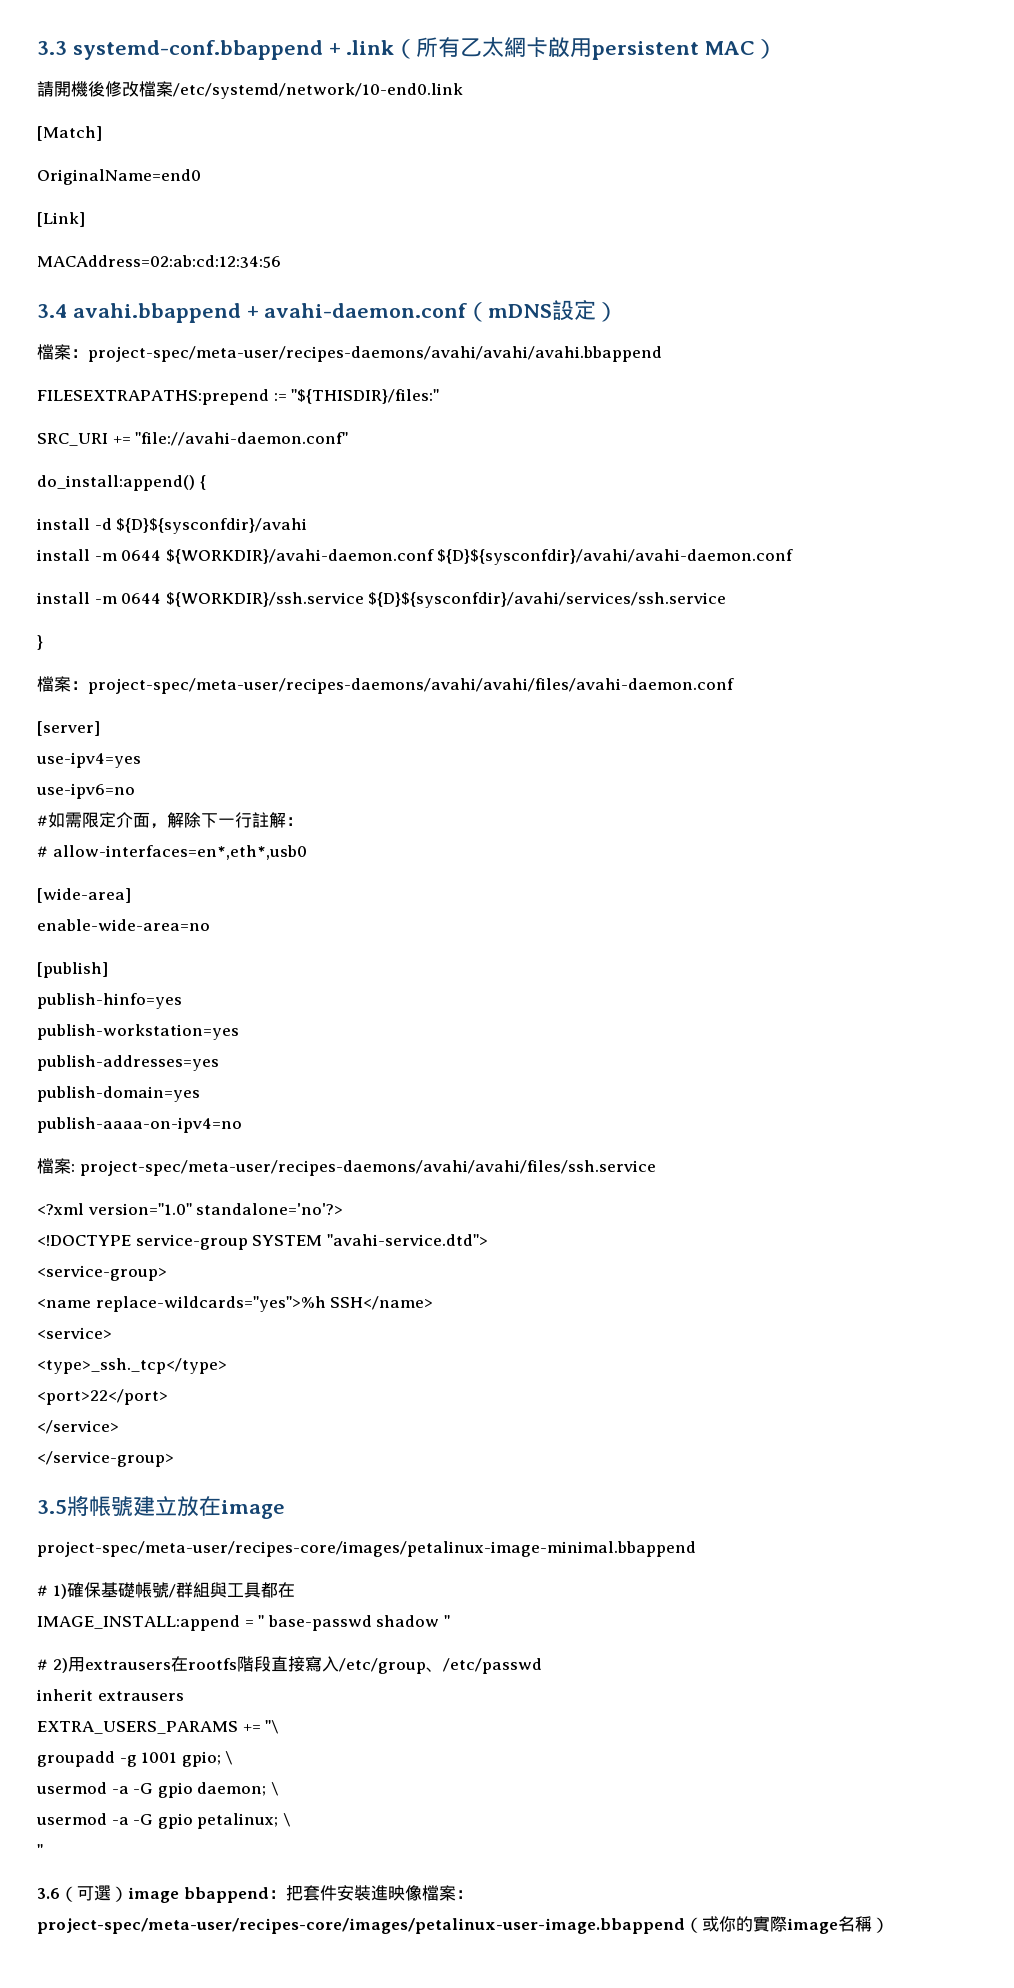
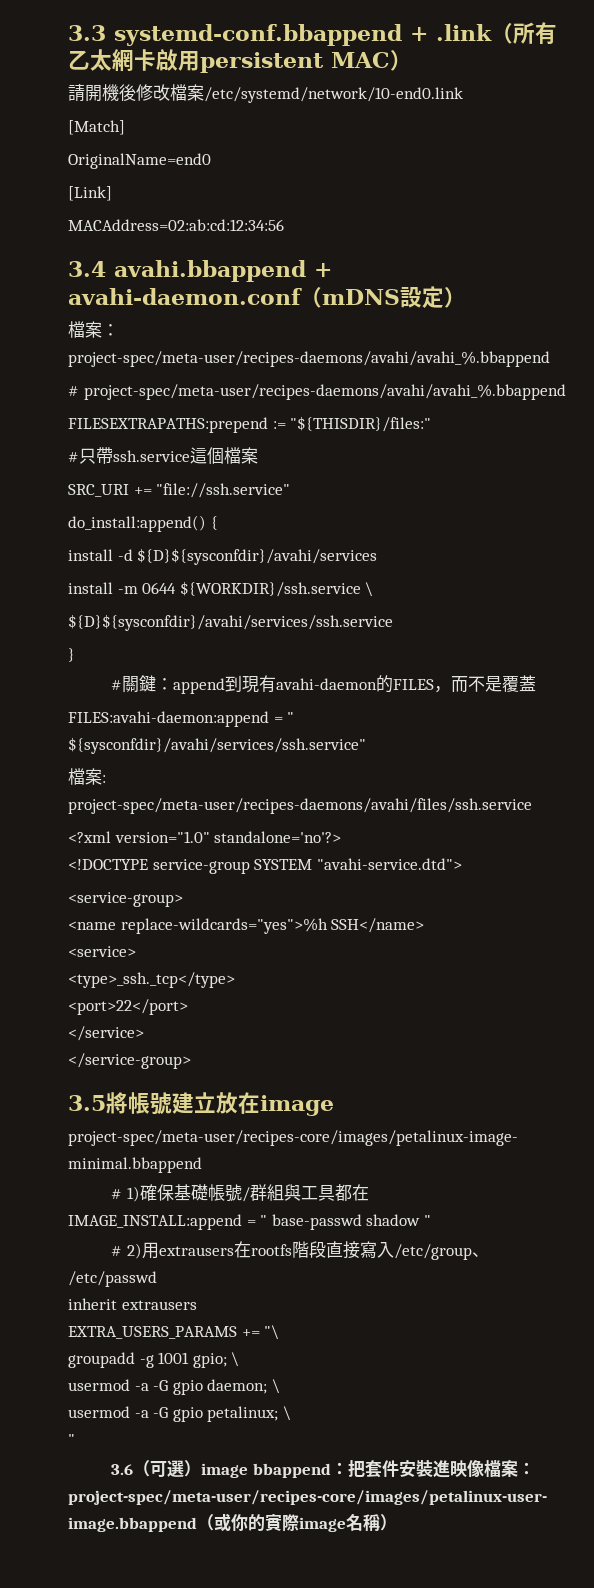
[88,346,662,362] project-spec/meta-user/recipes-daemons/avahi/avahi/avahi.bbappend -> [68,351,550,367] [68,384,566,400] project-spec/meta-user/recipes-daemons/avahi/avahi_%.bbappend // # project-spec/meta-user/recipes-daemons/avahi/avahi_%.bbappend
(440, 396) none -> [68,447,258,464] // #只帶ssh.service這個檔案
[135,432,349,446] "file://avahi-daemon.conf" -> [156,483,291,498] "file://ssh.service"
[116,518,308,534] [36,549,794,565] ${D}${sysconfdir}/avahi // install -m 0644 ${WORKDIR}/avahi-daemon.conf ${D}${sysconfdir}/avahi/avahi-daemon.conf -> [137,548,378,565] ${D}${sysconfdir}/avahi/services
(364, 599) none -> [365,582,374,597] \ //
[37,676,734,694] [37,721,100,736] [36,752,141,768] [36,783,135,799] [37,812,303,829] [37,845,307,860] [37,888,131,903] [37,919,210,931] [37,962,108,978] [37,993,182,1009] [37,1024,239,1040] [37,1055,219,1071] [37,1086,200,1102] [37,1117,242,1133] [37,1158,656,1176] 檔案：project-spec/meta-user/recipes-daemons/avahi/avahi/files/avahi-daemon.conf // [server] // use-ipv4=yes // use-ipv6=no // #如需限定介面，解除下一行註解： // # allow-interfaces=en*,eth*,usb0 // [wide-area] // enable-wide-area=no // [publish] // publish-hinfo=yes // publish-workstation=yes // publish-addresses=yes // publish-domain=yes // publish-aaaa-on-ipv4=no // 檔案: project-spec/meta-user/recipes-daemons/avahi/avahi/files/ssh.service -> [111,675,537,694] [68,711,295,727] [68,737,366,754] [68,768,106,785] [68,798,532,814] #關鍵：append到現有avahi-daemon的FILES，而不是覆蓋 // FILES:avahi-daemon:append = " ${sysconfdir}/avahi/services/ssh.service" // 檔案: project-spec/meta-user/recipes-daemons/avahi/files/ssh.service

